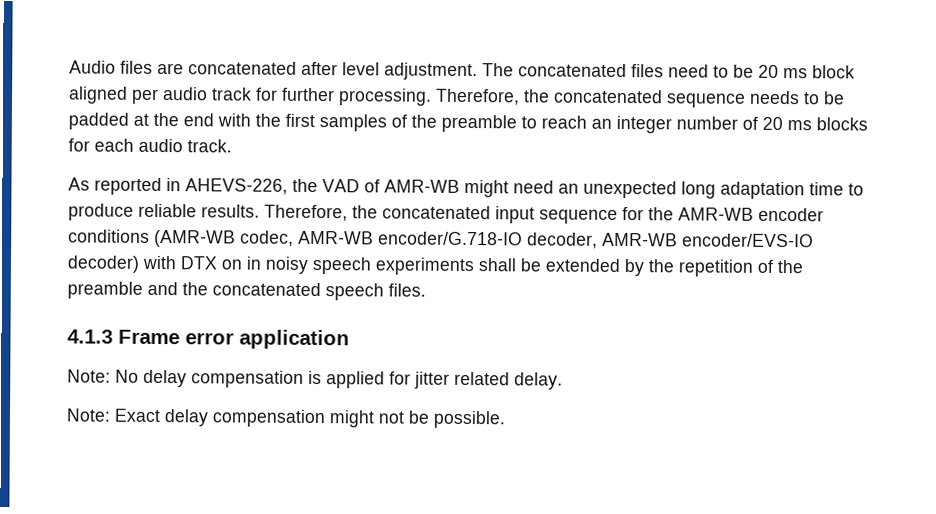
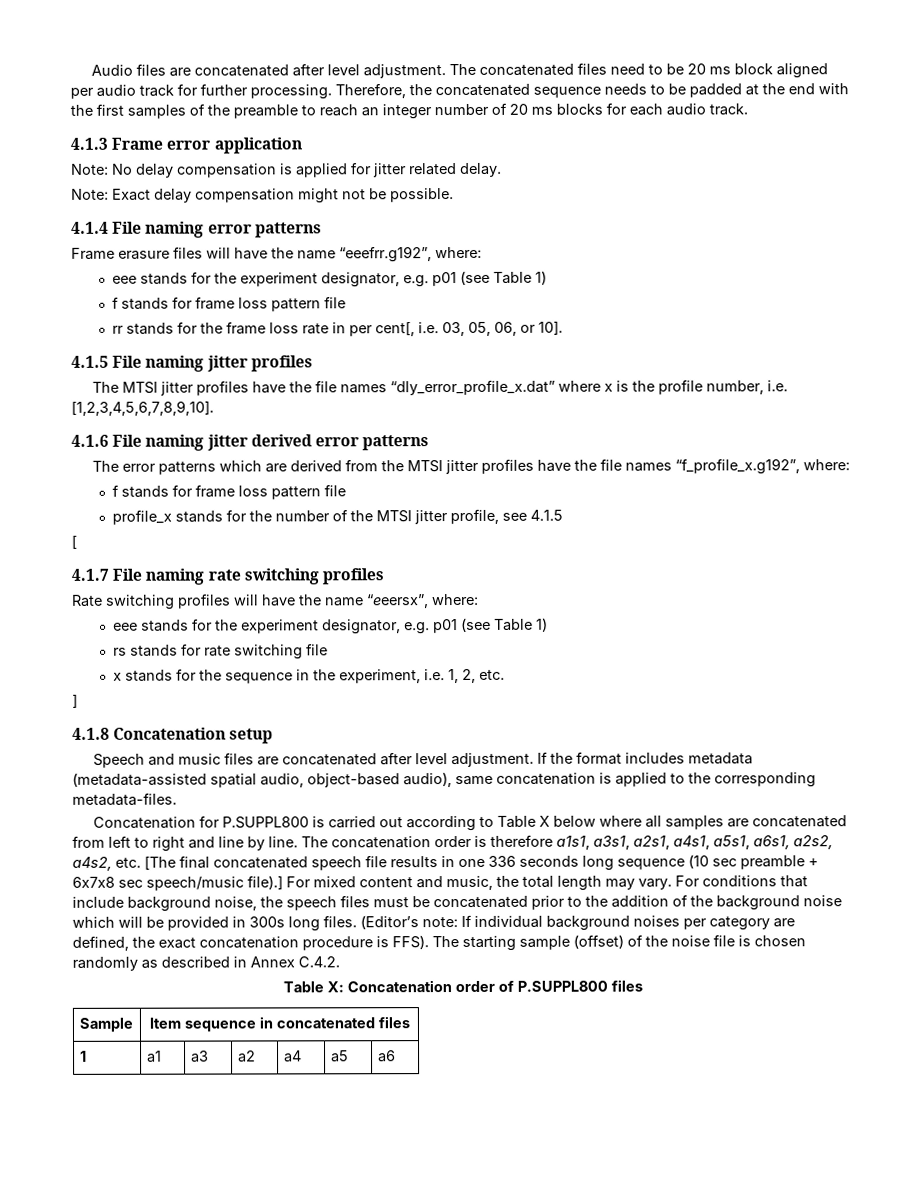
[68,177,864,200] [68,203,824,224] [68,229,814,249] [67,255,803,277] [67,281,426,301] // As reported in AHEVS-226, the VAD of AMR-WB might need an unexpected long adaptation time to produce reliable results. Therefore, the concatenated input sequence for the AMR-WB encoder conditions (AMR-WB codec, AMR-WB encoder/G.718-IO decoder, AMR-WB encoder/EVS-IO decoder) with DTX on in noisy speech experiments shall be extended by the repetition of the preamble and the concatenated speech files. -> (748, 109) none
(506, 419) none -> [71,221,322,238] [71,246,482,263] [111,270,547,288] [111,296,346,312] [111,320,563,337] [71,355,313,372] [91,379,788,396] [71,400,214,416] [71,434,430,451] [91,458,850,475] [111,484,346,500] [111,508,563,525] [71,534,77,549] [71,568,384,585] [71,593,479,610] [112,617,548,635] [112,643,328,660] [112,668,505,684] [72,693,78,708] [72,727,274,744] [92,751,753,768] [72,772,816,788] [72,792,177,806] [92,815,847,832] [72,834,833,852] [72,854,819,871] [72,875,808,891] [72,894,842,912] [72,914,795,932] [72,934,806,951] [72,956,340,971] [282,979,643,993] [78,1017,133,1032] [148,1016,410,1032] [79,1050,87,1062] [146,1050,162,1063] [190,1050,209,1063] [237,1050,256,1063] [283,1050,302,1063] [330,1050,349,1063] [377,1050,396,1063] // 4.1.4 File naming error patterns // Frame erasure files will have the name “eeefrr.g192”, where: // eee stands for the experiment designator, e.g. p01 (see Table 1) // f stands for frame loss pattern file // rr stands for the frame loss rate in per cent[, i.e. 03, 05, 06, or 10]. // 4.1.5 File naming jitter profiles // The MTSI jitter profiles have the file names “dly_error_profile_x.dat” where x is the profile number, i.e. [1,2,3,4,5,6,7,8,9,10]. // 4.1.6 File naming jitter derived error patterns // The error patterns which are derived from the MTSI jitter profiles have the file names “f_profile_x.g192”, where: // f stands for frame loss pattern file // profile_x stands for the number of the MTSI jitter profile, see 4.1.5 // [ // 4.1.7 File naming rate switching profiles // Rate switching profiles will have the name “eeersx”, where: // eee stands for the experiment designator, e.g. p01 (see Table 1) // rs stands for rate switching file // x stands for the sequence in the experiment, i.e. 1, 2, etc. // ] // 4.1.8 Concatenation setup // Speech and music files are concatenated after level adjustment. If the format includes metadata (metadata-assisted spatial audio, object-based audio), same concatenation is applied to the corresponding metadata-files. // Concatenation for P.SUPPL800 is carried out according to Table X below where all samples are concatenated from left to right and line by line. The concatenation order is therefore a1s1, a3s1, a2s1, a4s1, a5s1, a6s1, a2s2, a4s2, etc. [The final concatenated speech file results in one 336 seconds long sequence (10 sec preamble + 6x7x8 sec speech/music file).] For mixed content and music, the total length may vary. For conditions that include background noise, the speech files must be concatenated prior to the addition of the background noise which will be provided in 300s long files. (Editor’s note: If individual background noises per category are defined, the exact concatenation procedure is FFS). The starting sample (offset) of the noise file is chosen randomly as described in Annex C.4.2. // Table X: Concatenation order of P.SUPPL800 files // Sample | Item sequence in concatenated files // 1 | a1 | a3 | a2 | a4 | a5 | a6

